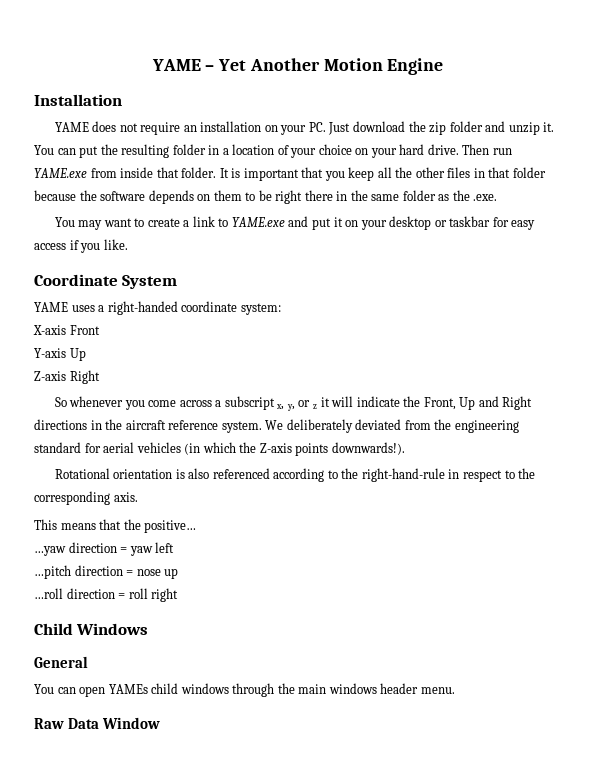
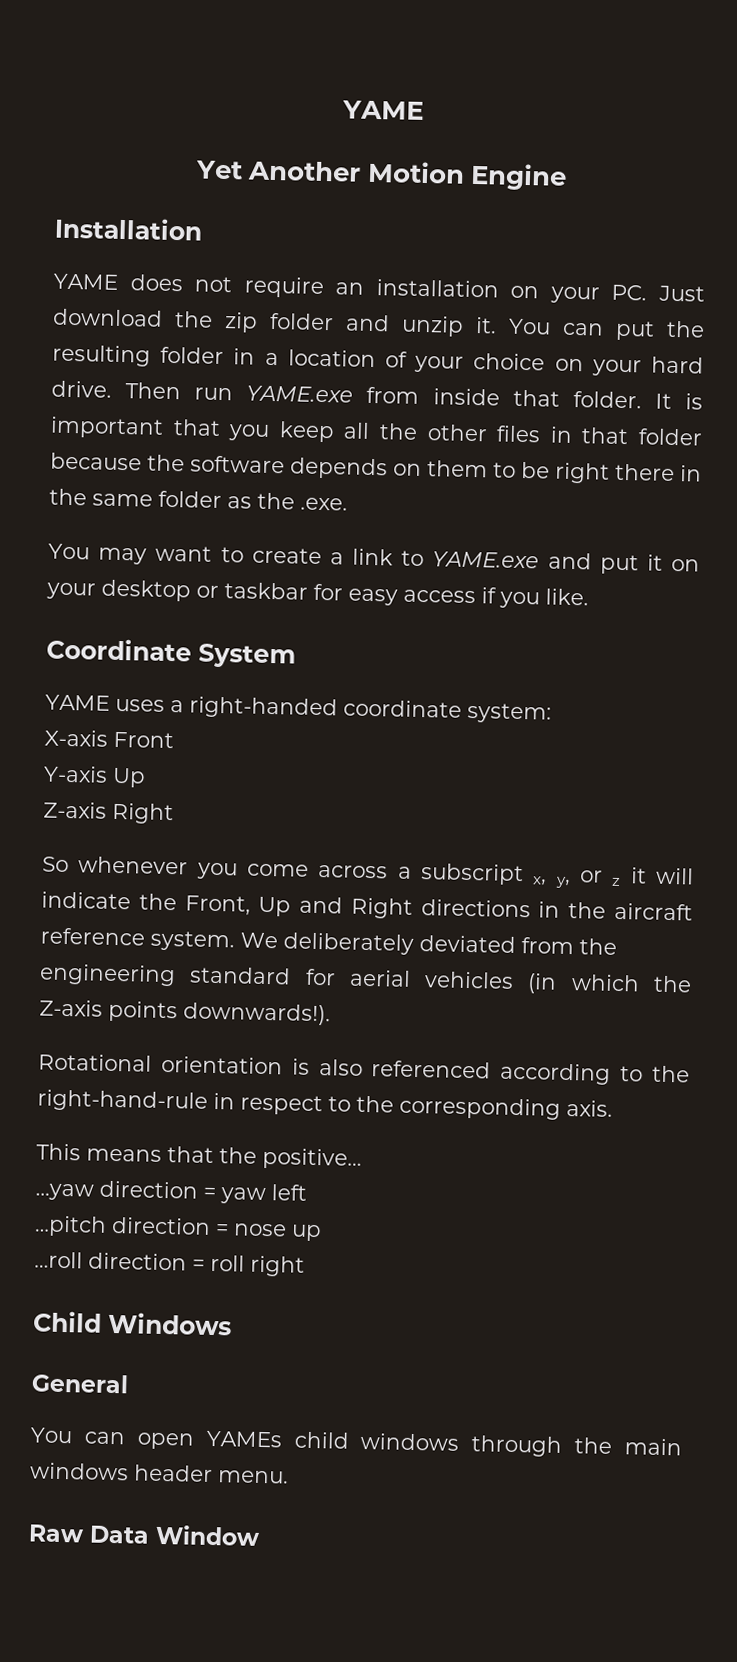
[151,59,215,71] YAME – -> [341,100,424,120] YAME //

